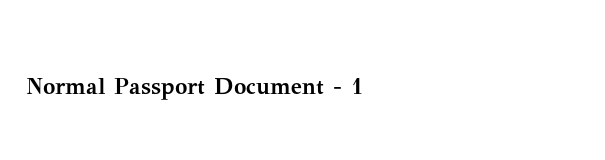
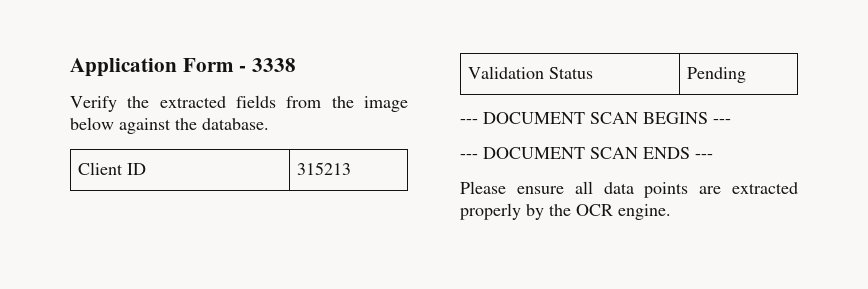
[26,78,363,100] Normal Passport Document - 1 -> [70,58,297,77] [70,95,408,112] [70,117,269,134] [78,162,147,175] [297,162,352,175] [468,66,594,79] [687,67,747,83] [460,112,731,124] [460,147,713,159] [460,181,798,198] [460,203,671,220] Application Form - 3338 // Verify the extracted fields from the image below against the database. // Client ID | 315213 // Validation Status | Pending // --- DOCUMENT SCAN BEGINS --- // --- DOCUMENT SCAN ENDS --- // Please ensure all data points are extracted properly by the OCR engine.

